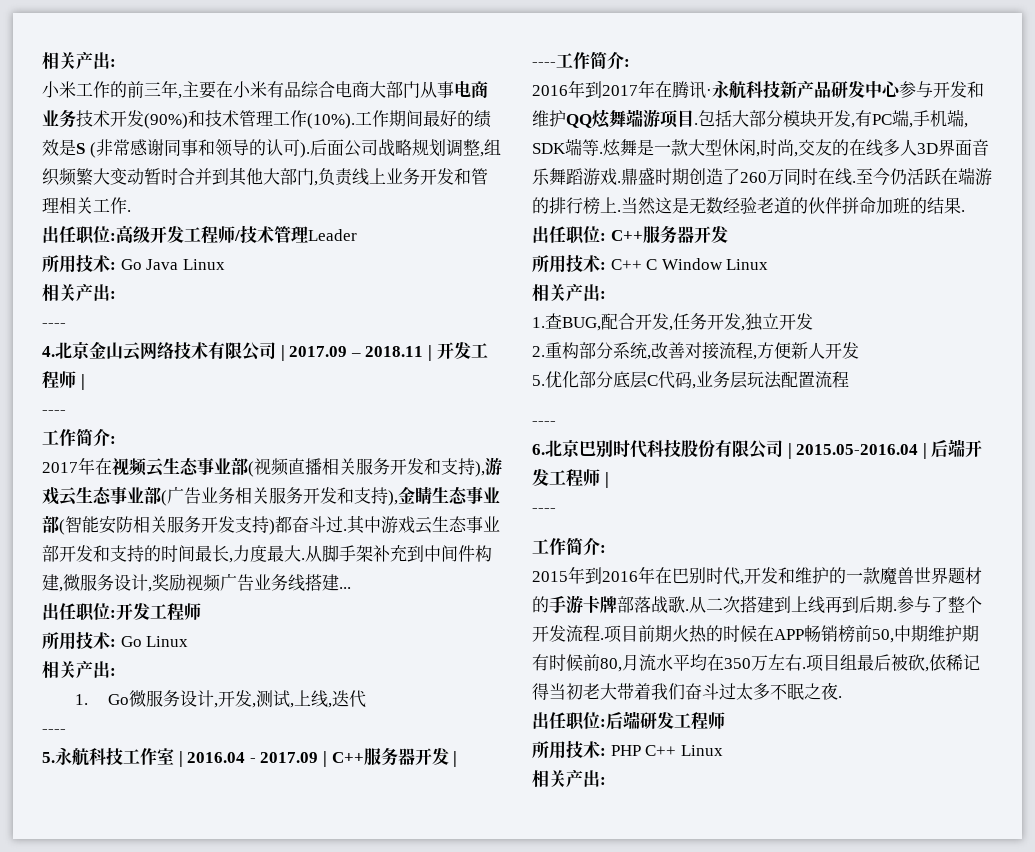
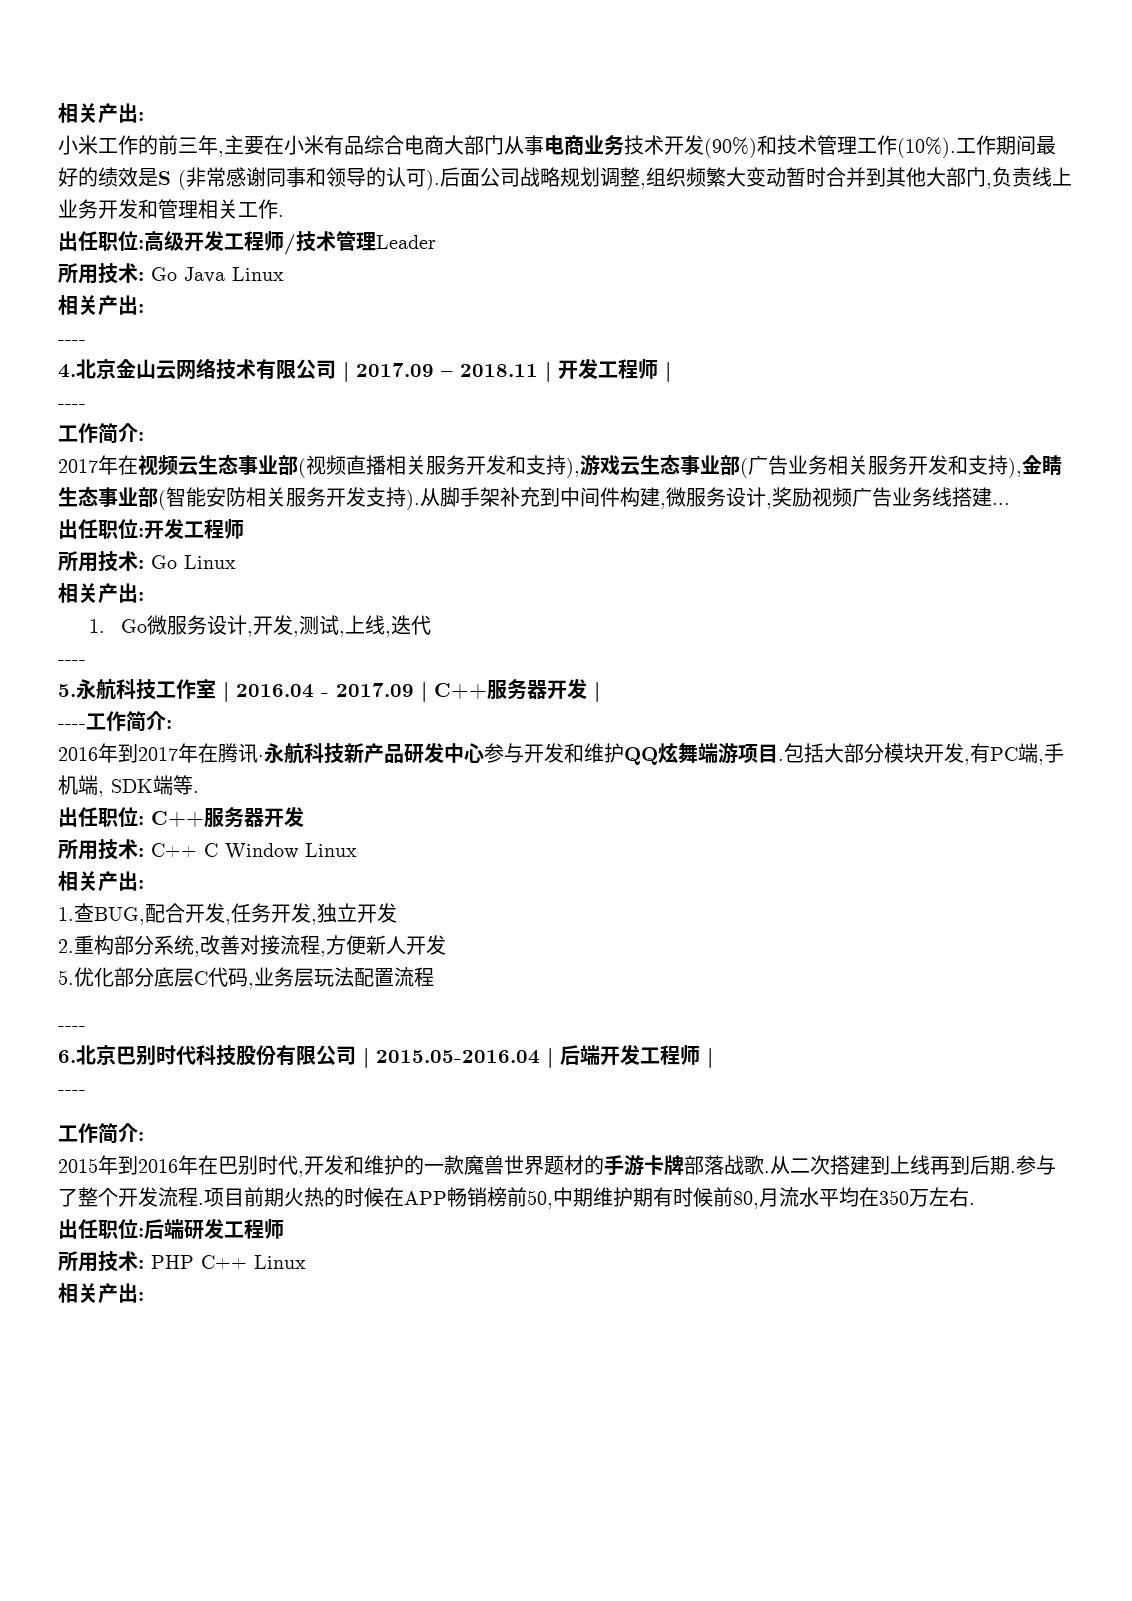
[269,515,500,535] [42,545,305,563] )都奋斗过.其中游戏云生态事业部开发和支持的时间最长,力度最大. -> [406,490,420,510] ).
[603,138,989,157] [532,167,992,186] [532,197,965,215] 炫舞是一款大型休闲,时尚,交友的在线多人3D界面音乐舞蹈游戏.鼎盛时期创造了260万同时在线.至今仍活跃在端游的排行榜上.当然这是无数经验老道的伙伴拼命加班的结果. -> (199, 792) none
[806,654,980,672] [532,683,842,700] 项目组最后被砍,依稀记得当初老大带着我们奋斗过太多不眠之夜. -> (975, 1204) none

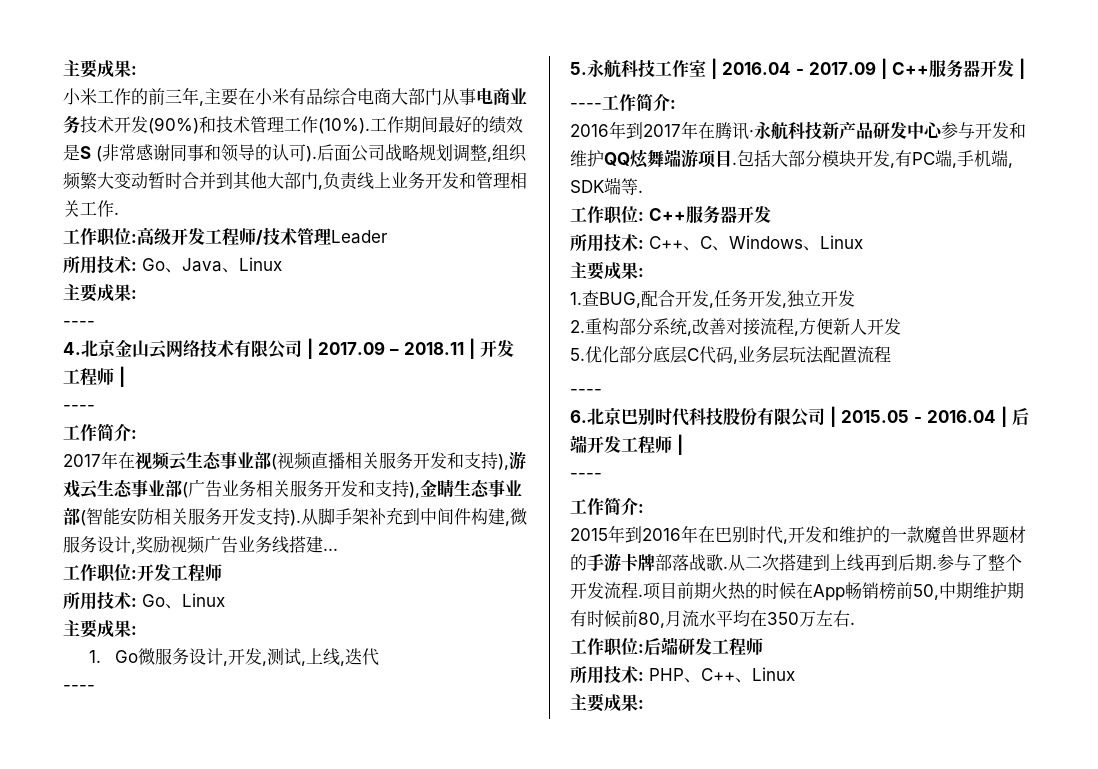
[58,103,138,124] 相关产出 -> [63,59,131,78] 主要成果
[58,231,98,251] 出任 -> [63,228,97,245] 工作
[184,267,284,283] [58,295,138,316] Java Linux // 相关产出 -> [165,257,282,273] [63,283,131,302] 、Java、Linux // 主要成果
[58,519,98,539] 出任 -> [63,564,97,581] 工作
[184,555,236,569] [58,583,138,604] Linux // 相关产出 -> [165,593,225,609] [63,619,131,638] 、Linux // 主要成果
[58,807,98,827] 出任 -> [570,206,604,223] 工作
[204,843,357,860] [58,871,138,892] C Window Linux // 相关产出 -> [683,235,863,251] [570,261,638,280] 、C、Windows、Linux // 主要成果
[376,1050,540,1064] 2015.05-2016.04 -> [841,410,996,423] 2015.05 - 2016.04
[404,1191,447,1205] APP -> [813,584,845,601] App
[58,1219,98,1239] 出任 -> [570,638,604,655] 工作
[201,1255,306,1269] [58,1283,138,1304] C++ Linux // 相关产出 -> [684,667,795,683] [570,693,638,712] 、C++、Linux // 主要成果

